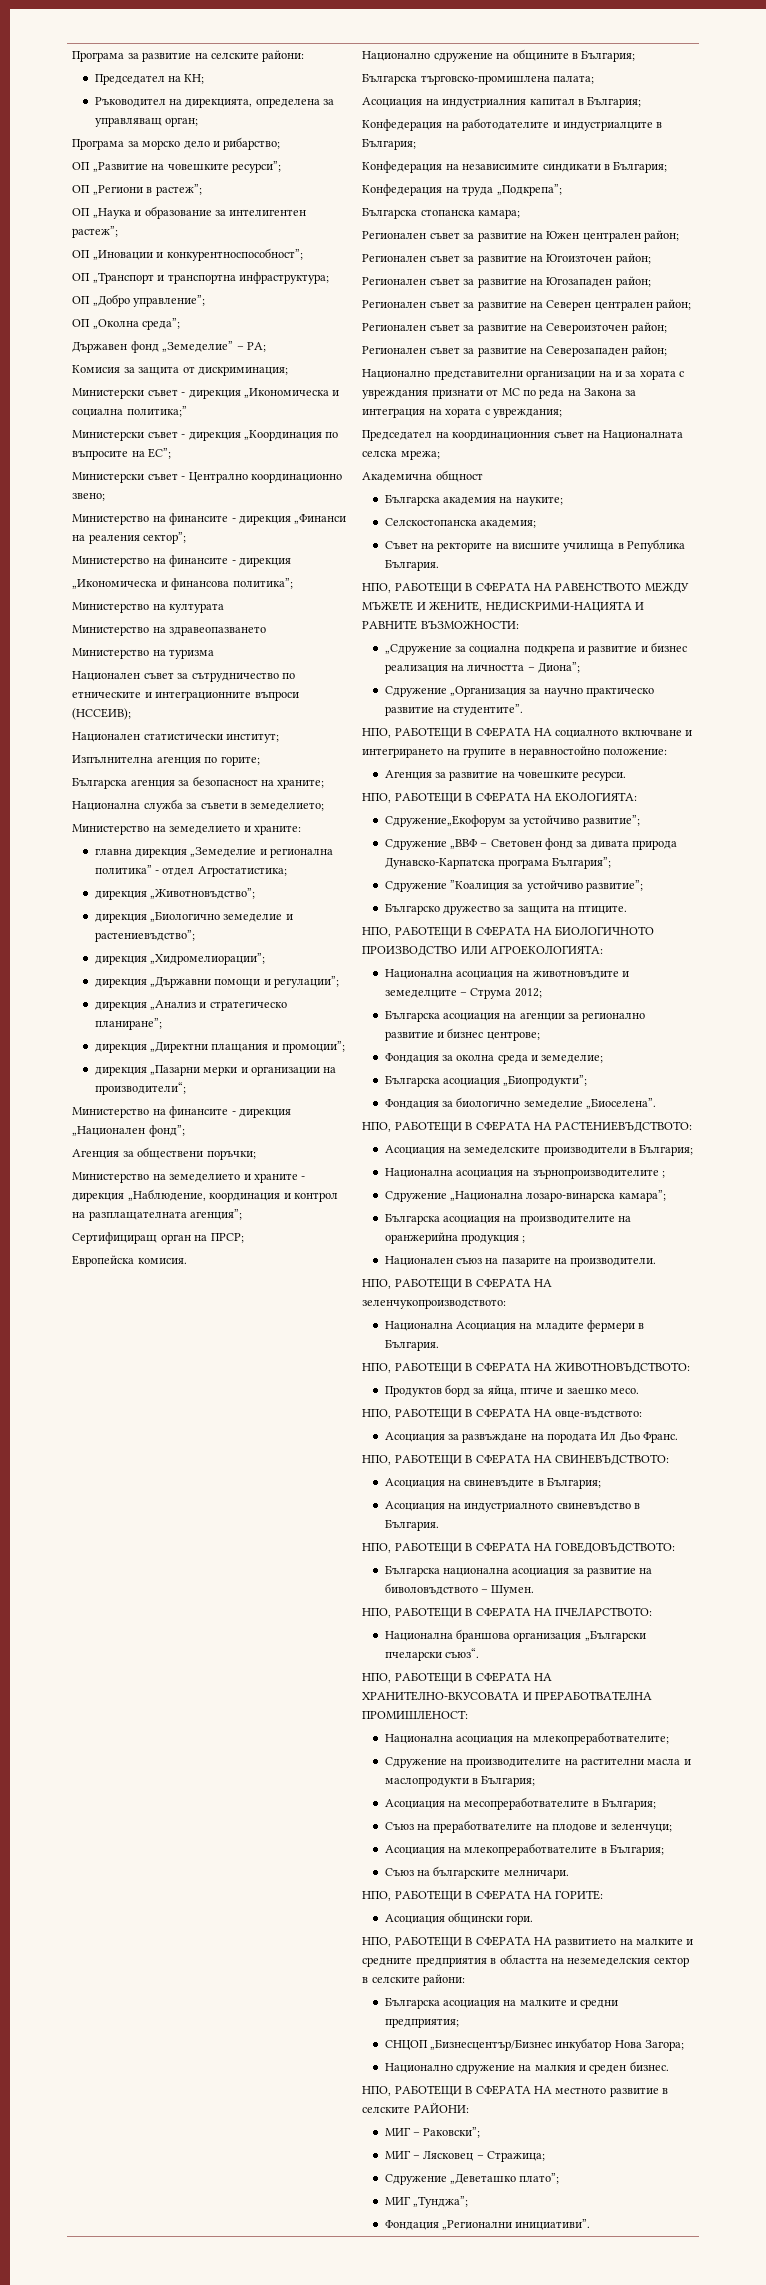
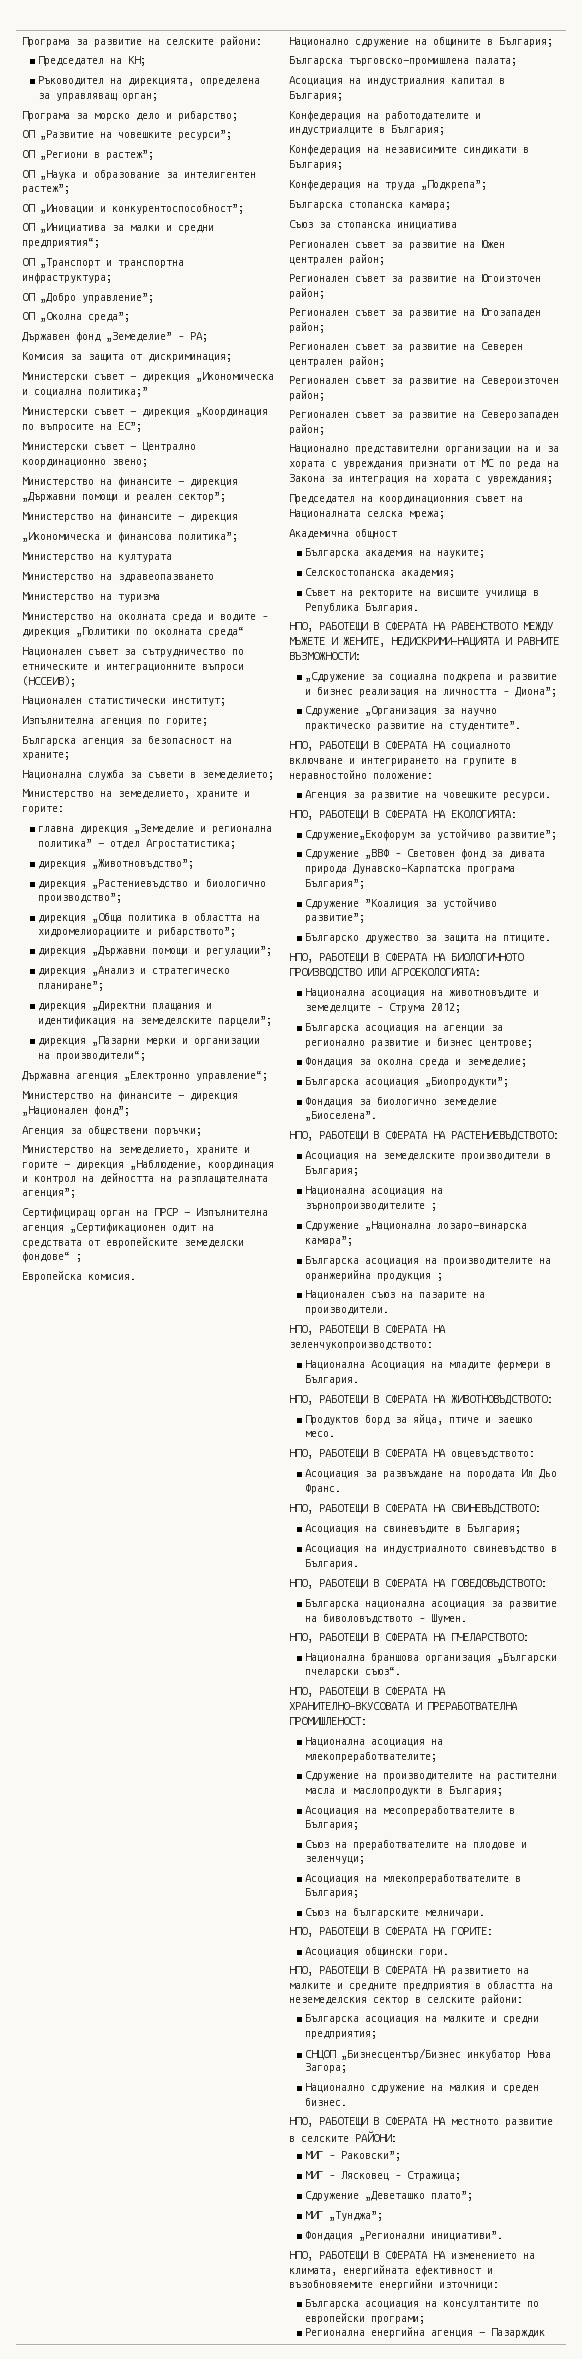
[166,248,303,261] конкурентноспособност”; -> [112,203,245,214] [22,223,215,233] [22,238,101,248] конкурентоспособност”; // ОП „Инициатива за малки и средни предприятия“;
[294,514,347,524] [72,534,140,544] „Финанси на реалeния -> [22,492,173,502] „Държавни помощи и реалeн
(215, 654) none -> [22,612,269,622] [22,627,245,637] // Министерство на околната среда и водите – дирекция „Политики по околната среда“
[169,825,301,835] земеделието и храните: -> [118,791,251,799] [22,806,65,814] земеделието, храните и горите:
[149,911,293,922] [94,930,195,942] [94,953,265,965] „Биологично земеделие и растениевъдство”; // дирекция „Хидромелиорации”; -> [92,878,267,889] [38,893,123,903] [38,912,261,923] [38,926,237,937] „Растениевъдство и биологично производство”; // дирекция „Обща политика в областта на хидромелиорациите и рибарството”;
[282,1041,346,1053] промоции”; -> [38,1016,273,1027] идентификация на земеделските парцели”;
(186, 1088) none -> [22,1071,269,1081] // Държавна агенция „Електронно управление“;
[169,1173,298,1183] земеделието и храните -> [118,1147,251,1155] [22,1162,59,1170] земеделието, храните и горите
(86, 1215) none -> [100,1173,173,1184] дейността на
[210,1233,244,1243] ПРСР; -> [154,1208,269,1216] [22,1223,215,1234] [22,1237,245,1248] [22,1252,83,1263] ПРСР - Изпълнителна агенция „Сертификационен одит на средствата от европейските земеделски фондове“ ;
(521, 214) none -> [289,220,458,230] // Съюз за стопанска инициатива
[555,1410,643,1419] овце-въдството: -> [451,1451,536,1459] овцевъдството:
(591, 2224) none -> [289,2251,536,2261] [289,2265,494,2277] [289,2279,500,2290] [305,2299,540,2309] [305,2313,426,2324] [305,2327,546,2338] // НПО, РАБОТЕЩИ В СФЕРАТА НА изменението на климата, енергийната ефективност и възобновяемите енергийни източници: // Българска асоциация на консултантите по европейски програми; // Регионална енергийна агенция - Пазарждик

